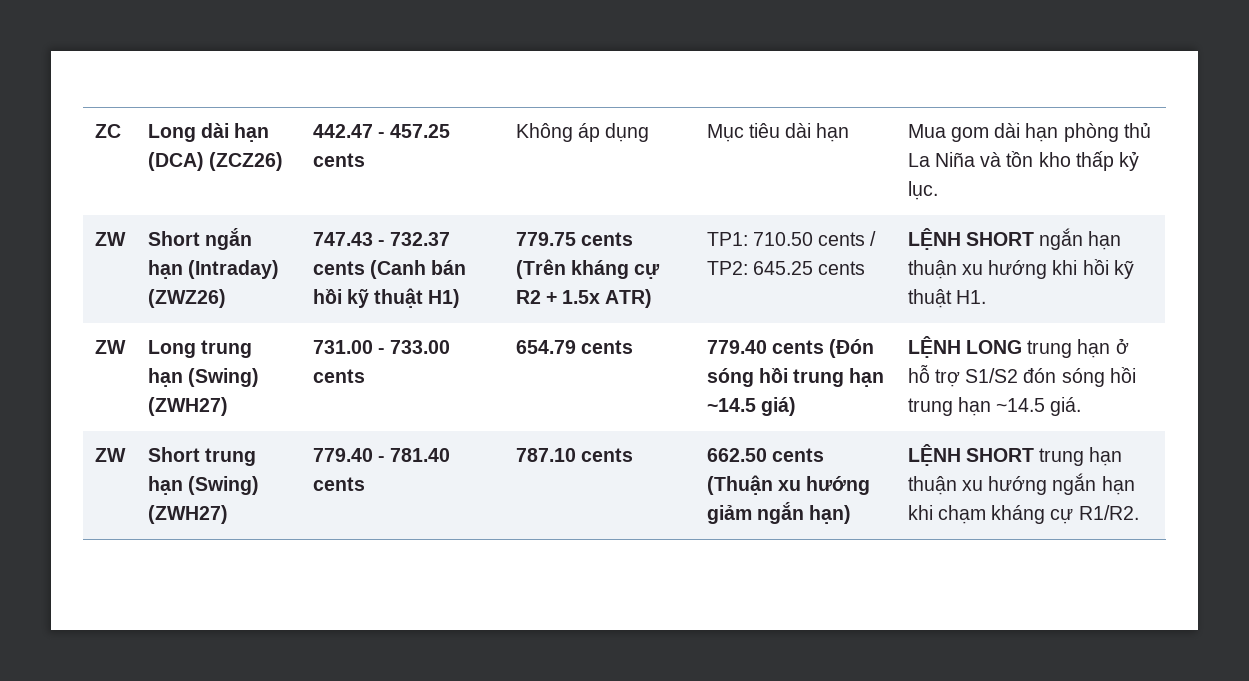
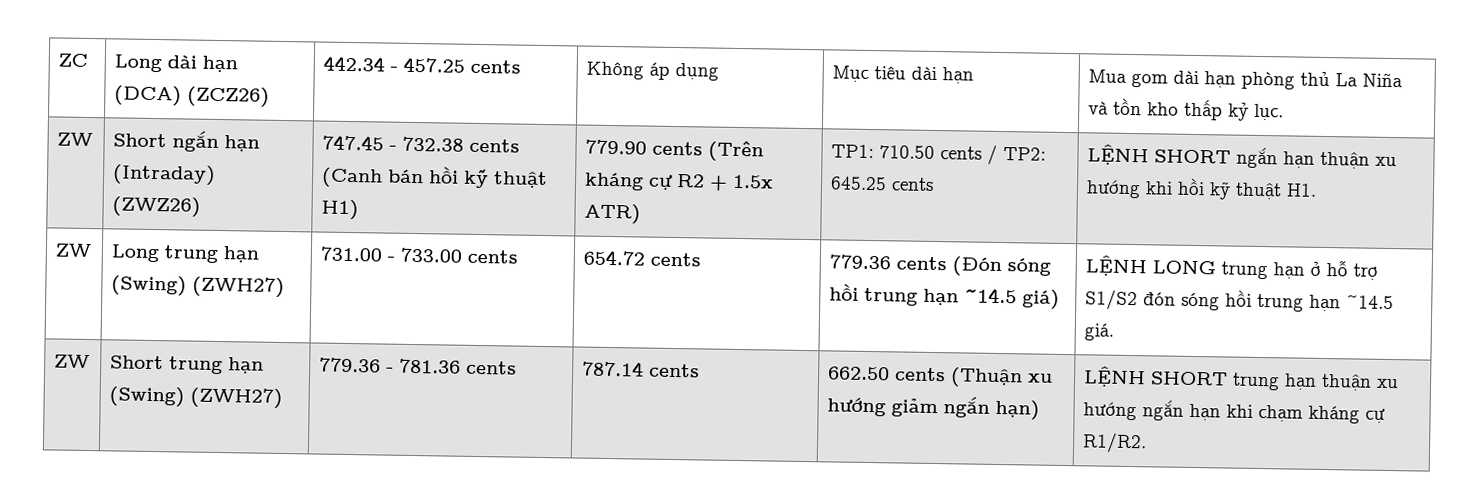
[312,124,373,138] 442.47 -> [323,55,386,72] 442.34
[312,232,451,246] 747.43 - 732.37 -> [322,134,465,152] 747.45 - 732.38
[515,232,576,246] 779.75 -> [585,139,648,155] 779.90
[515,340,633,354] [706,340,767,354] 654.79 cents | 779.40 -> [583,249,702,267] [829,254,892,270] 654.72 cents | 779.36
[312,448,451,462] [312,477,365,491] [515,448,576,462] 779.40 - 781.40 cents | 787.10 -> [319,357,518,375] [582,360,645,377] 779.36 - 781.36 cents | 787.14

